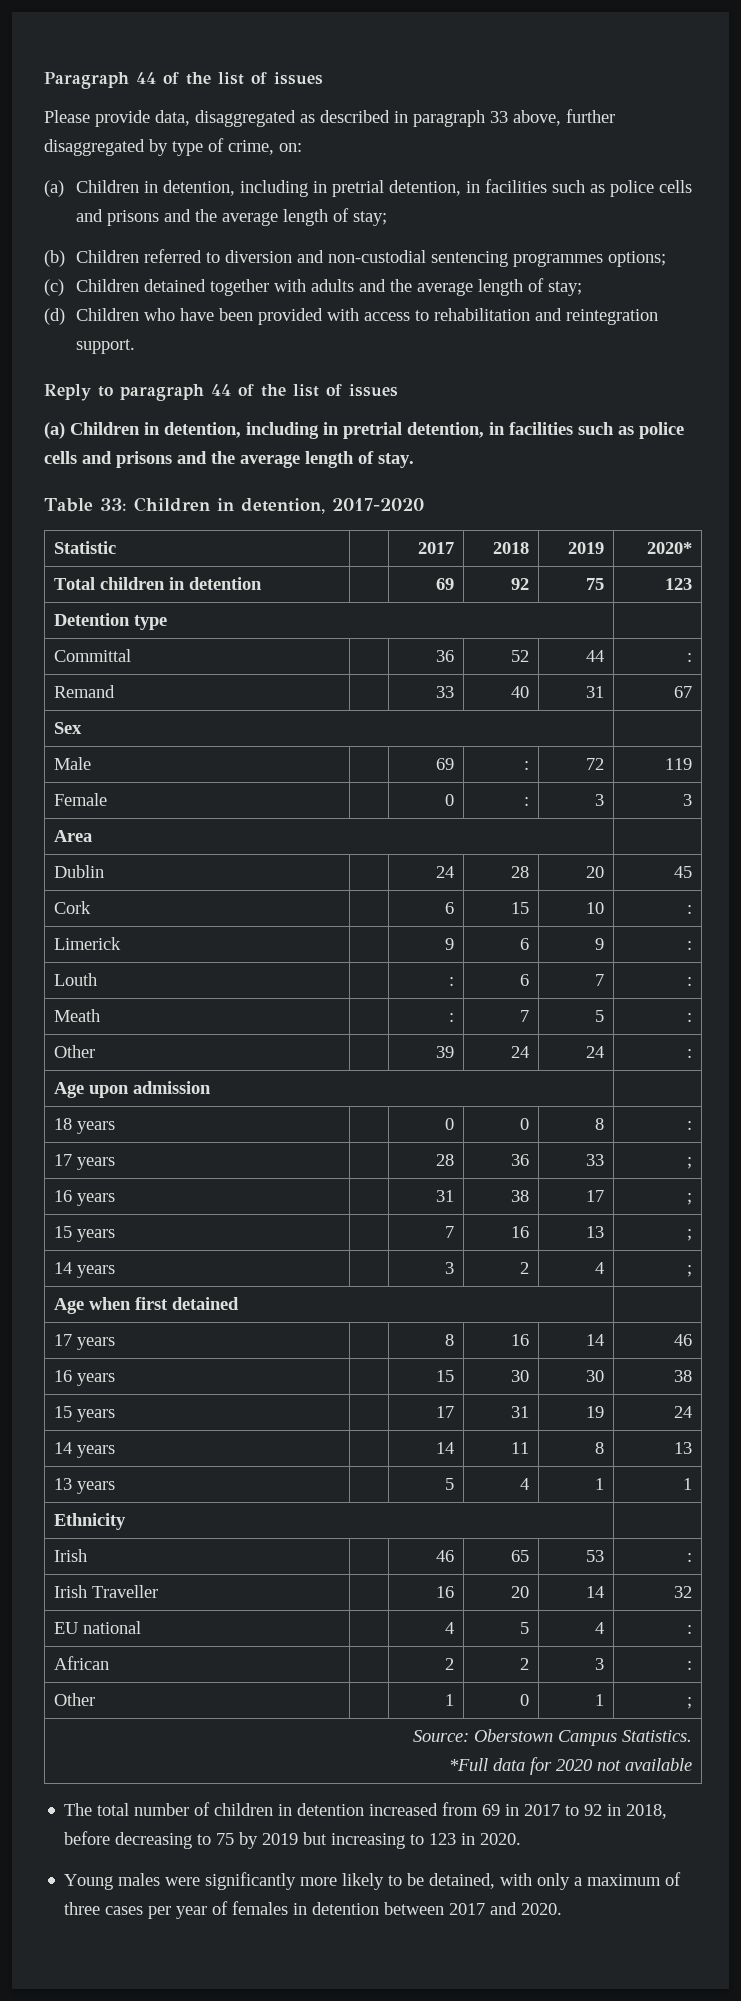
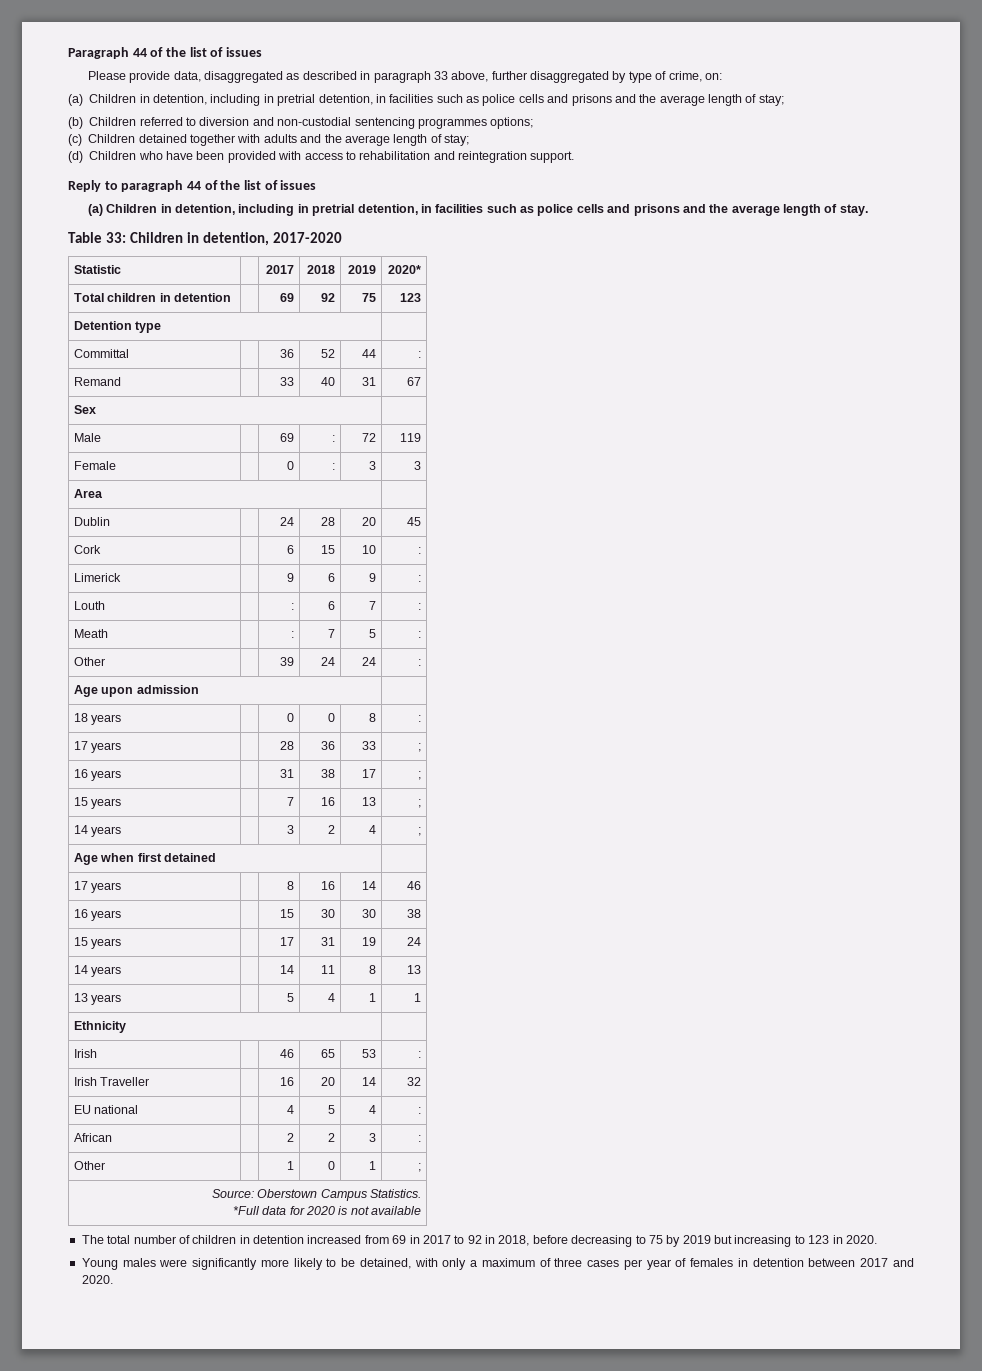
(593, 1765) none -> [338,1206,348,1215] is

